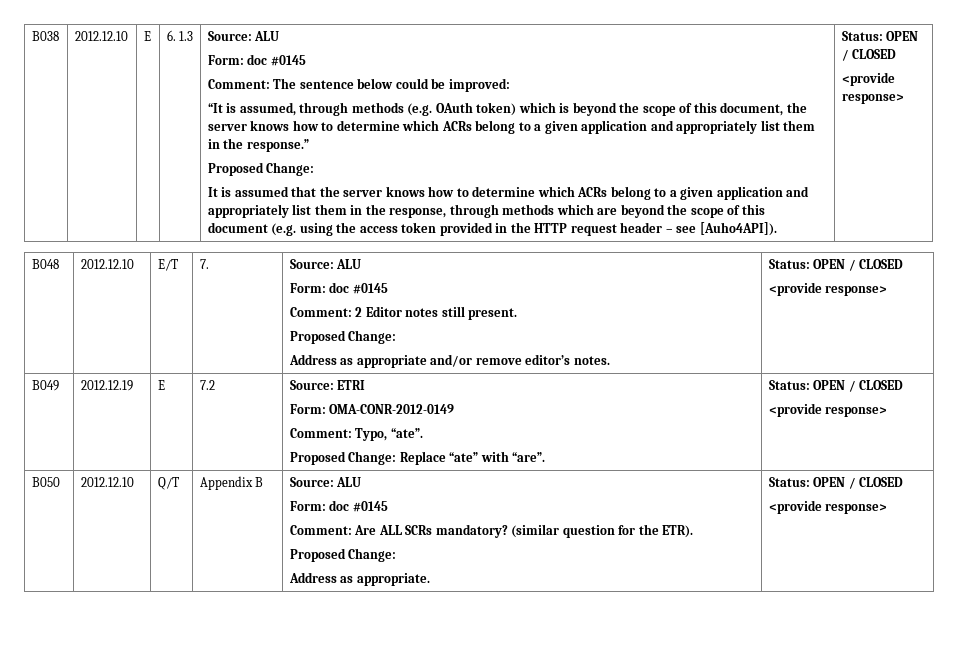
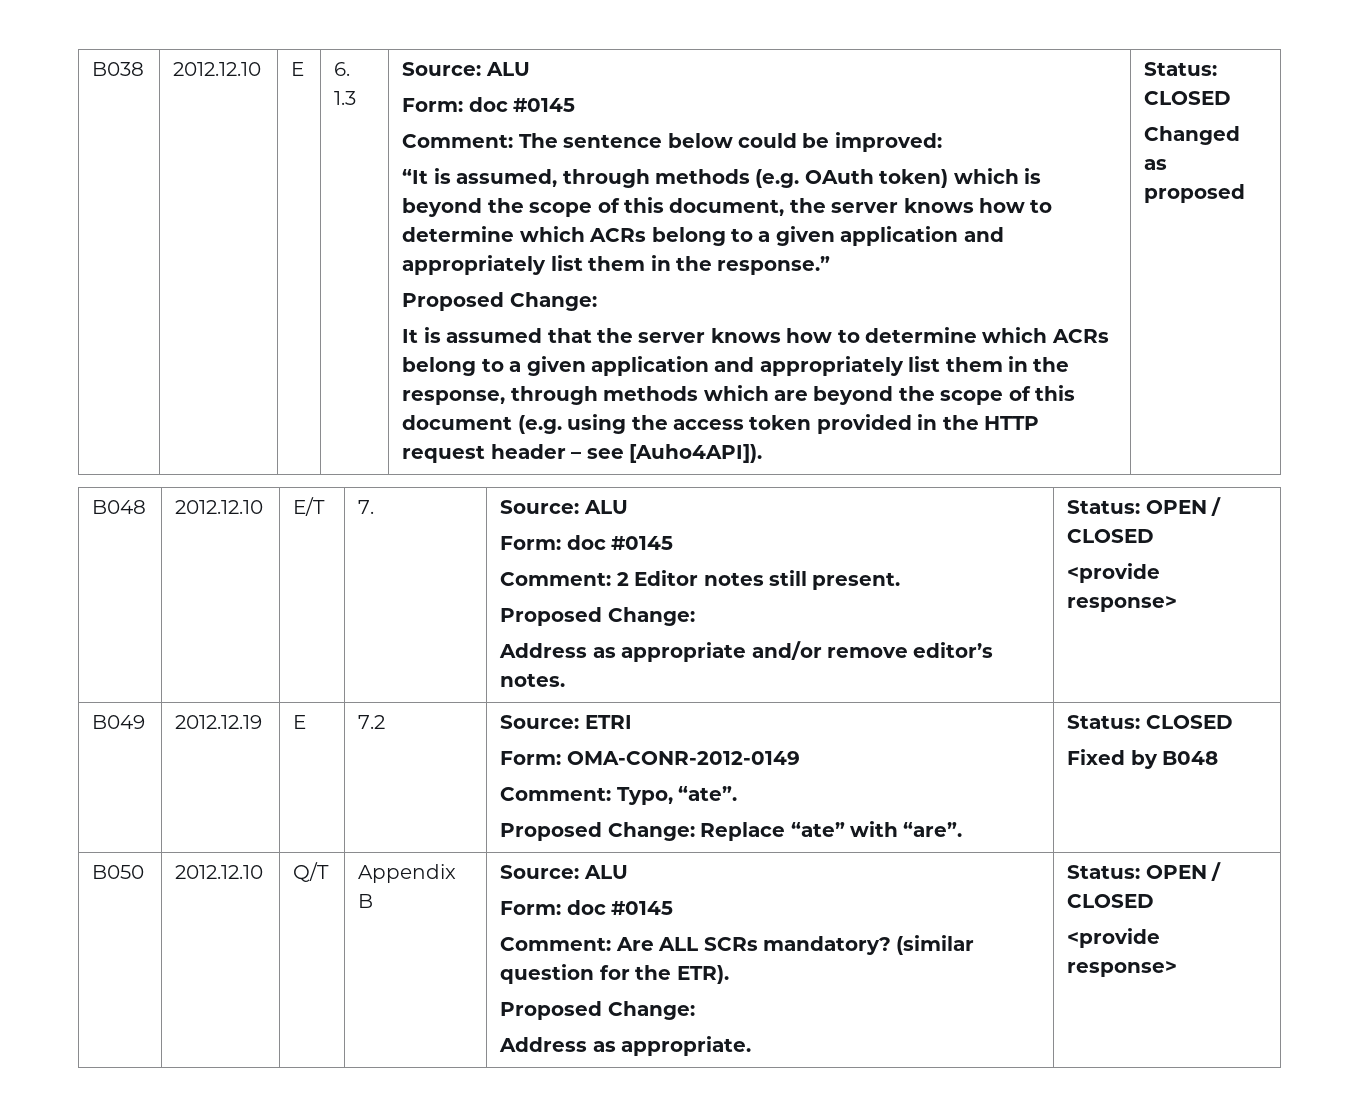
[886,31,919,41] [841,49,897,61] [841,72,895,86] [841,94,904,104] OPEN / CLOSED // <provide response> -> [1144,91,1232,105] [1144,126,1241,145] [1144,159,1168,170] [1144,184,1246,203] CLOSED // Changed as proposed
[813,380,904,392] [768,403,888,417] OPEN / CLOSED // <provide response> -> [1145,715,1233,729] [1067,749,1219,769] CLOSED // Fixed by B048

